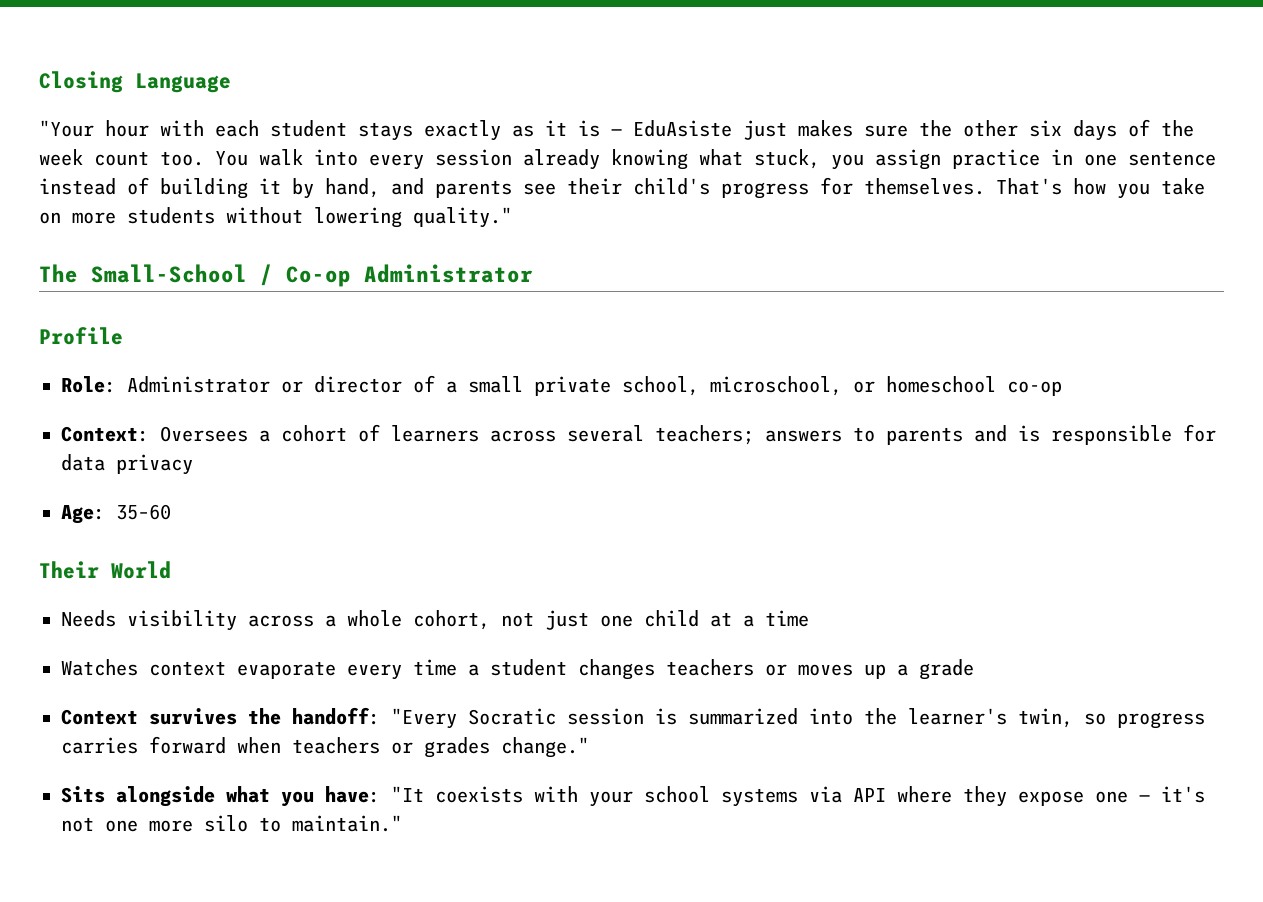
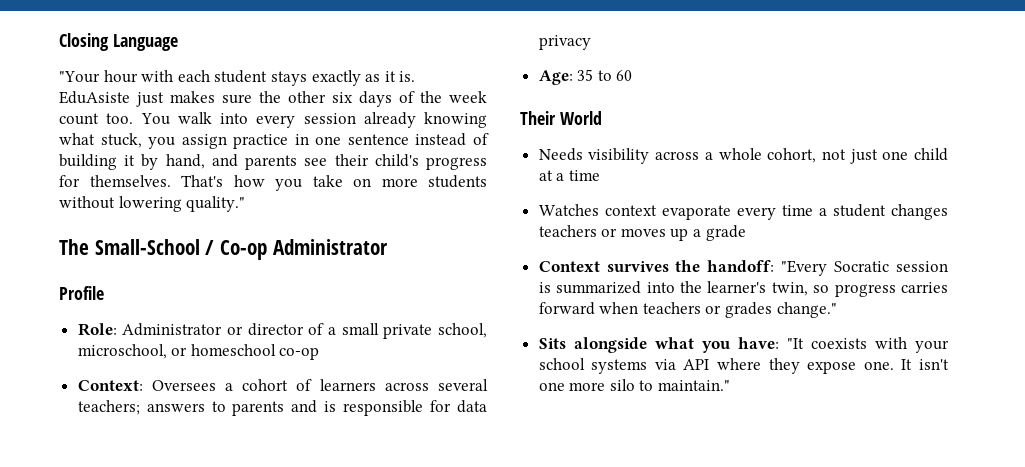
[578,120,622,137] is — -> [399,71,416,82] is.
[116,504,171,520] 35–60 -> [577,69,633,81] 35 to 60
[1095,786,1205,803] [61,817,94,832] one — it's not -> [863,359,950,370] one. It isn't

